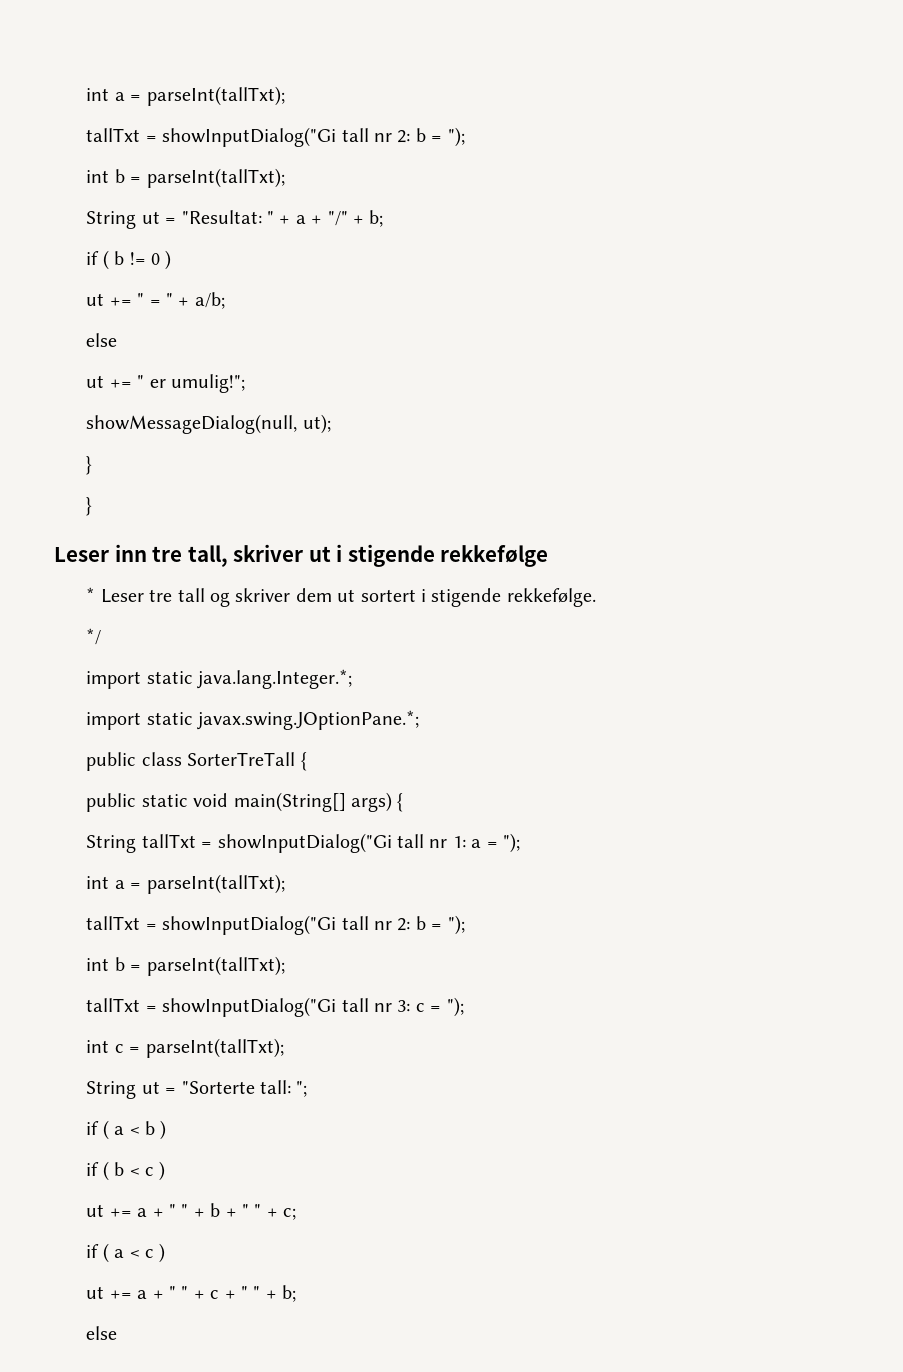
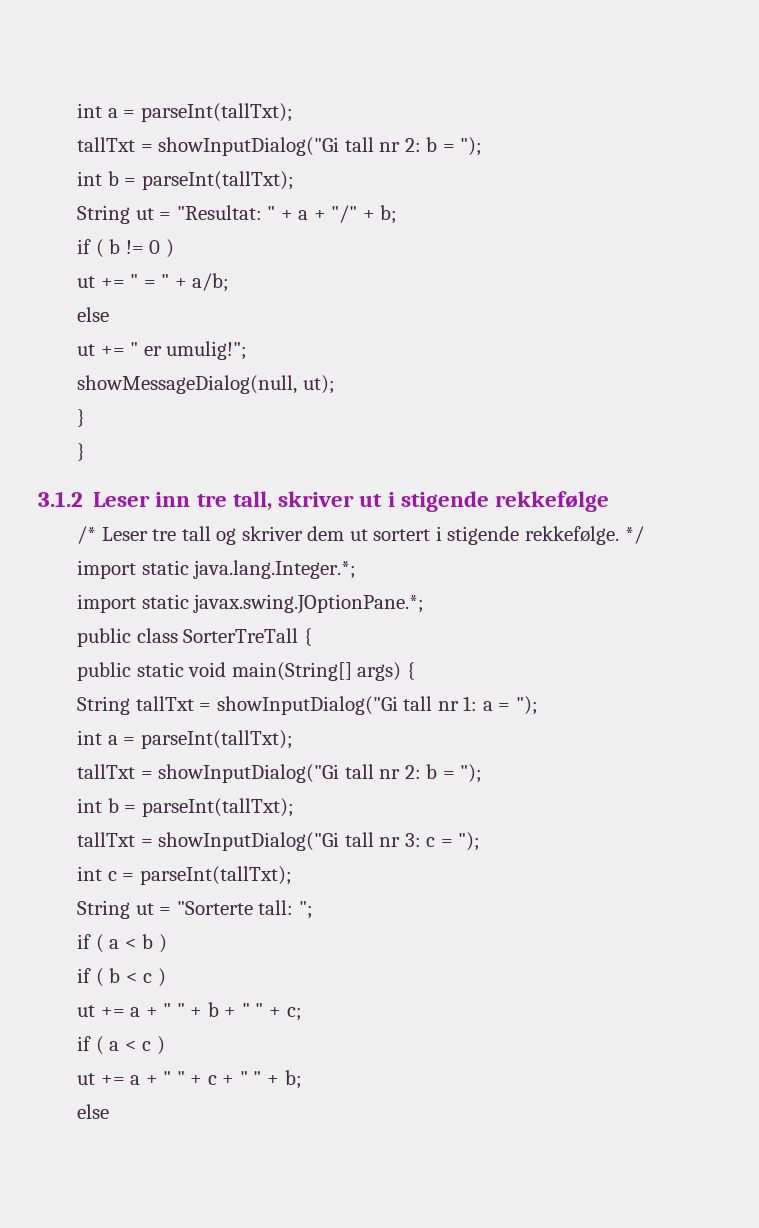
(93, 506) none -> [38,491,83,507] 3.1.2
[86,587,96,602] * -> [77,526,97,544] /*
(596, 597) // -> (620, 535) none

